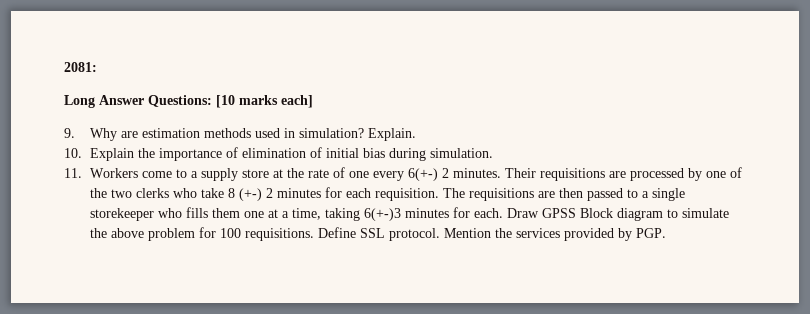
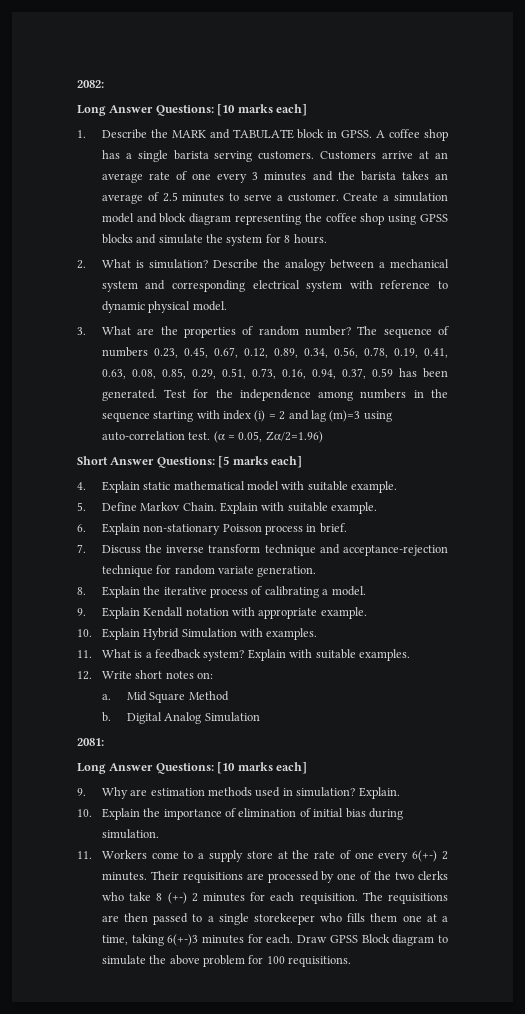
(64, 67) none -> [77,80,104,88] [77,104,307,116] [77,129,448,141] [101,150,448,162] [101,171,448,183] [101,192,448,204] [101,213,448,225] [101,234,327,246] [77,259,449,271] [101,280,448,292] [101,301,227,313] [77,326,449,338] [101,347,448,358] [101,368,449,379] [101,389,448,401] [101,410,392,422] [101,431,323,443] [77,456,302,468] [77,481,398,493] [77,502,378,514] [77,523,347,535] [77,544,448,556] [101,565,317,577] [77,586,366,598] [77,607,367,619] [77,628,318,640] [77,649,410,661] [77,670,213,680] [101,691,229,703] [101,712,260,724] 2082: // Long Answer Questions: [10 marks each] // 1. Describe the MARK and TABULATE block in GPSS. A coffee shop has a single barista serving customers. Customers arrive at an average rate of one every 3 minutes and the barista takes an average of 2.5 minutes to serve a customer. Create a simulation model and block diagram representing the coffee shop using GPSS blocks and simulate the system for 8 hours. // 2. What is simulation? Describe the analogy between a mechanical system and corresponding electrical system with reference to dynamic physical model. // 3. What are the properties of random number? The sequence of numbers 0.23, 0.45, 0.67, 0.12, 0.89, 0.34, 0.56, 0.78, 0.19, 0.41, 0.63, 0.08, 0.85, 0.29, 0.51, 0.73, 0.16, 0.94, 0.37, 0.59 has been generated. Test for the independence among numbers in the sequence starting with index (i) = 2 and lag (m)=3 using auto-correlation test. (α = 0.05, Zα/2=1.96) // Short Answer Questions: [5 marks each] // 4. Explain static mathematical model with suitable example. // 5. Define Markov Chain. Explain with suitable example. // 6. Explain non-stationary Poisson process in brief. // 7. Discuss the inverse transform technique and acceptance-rejection technique for random variate generation. // 8. Explain the iterative process of calibrating a model. // 9. Explain Kendall notation with appropriate example. // 10. Explain Hybrid Simulation with examples. // 11. What is a feedback system? Explain with suitable examples. // 12. Write short notes on: // a. Mid Square Method // b. Digital Analog Simulation //
[318,227,667,241] Define SSL protocol. Mention the services provided by PGP. -> (352, 961) none

